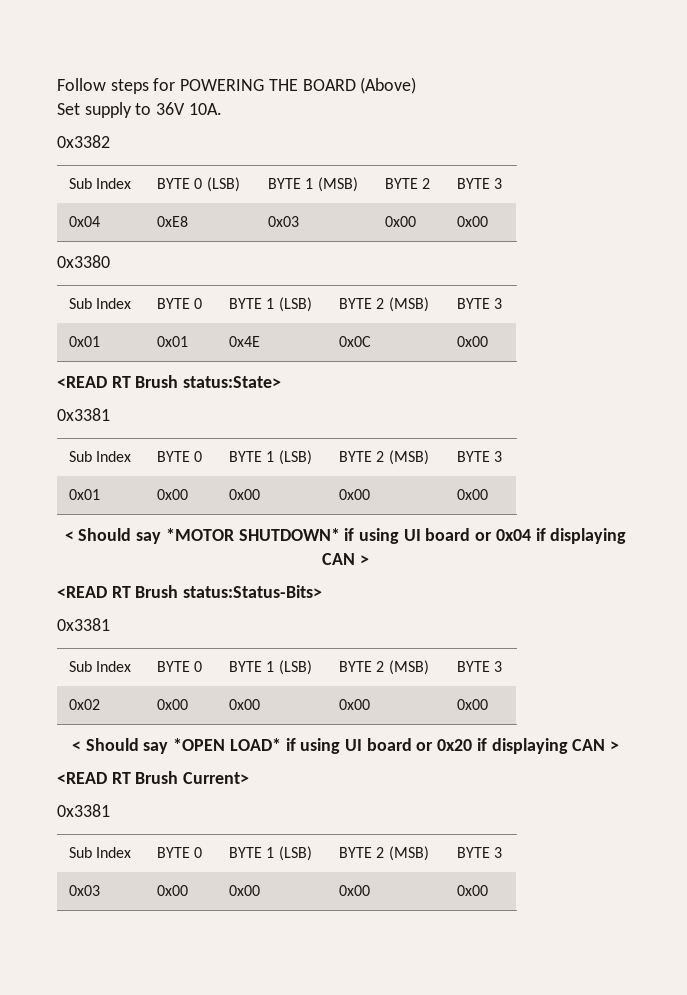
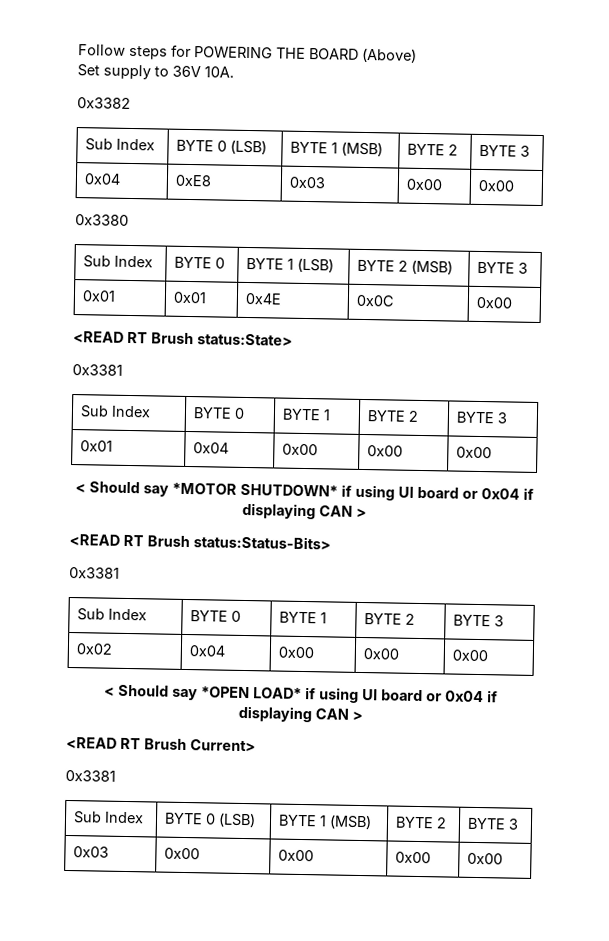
[278,450,312,465] [339,450,429,465] [457,451,503,462] [69,489,101,500] [157,489,189,500] (LSB) | BYTE 2 (MSB) | BYTE 3 // 0x01 | 0x00 -> [366,410,419,422] [455,411,508,424] [79,440,113,452] [192,442,229,454] | BYTE 2 | BYTE 3 // 0x01 | 0x04
[278,660,312,675] [339,660,429,675] (LSB) | BYTE 2 (MSB) -> [363,613,415,625] | BYTE 2
[157,699,189,710] 0x00 -> [188,645,225,657] 0x04
[437,739,473,751] 0x20 -> [445,690,484,703] 0x04
[229,846,312,861] [339,846,429,861] | BYTE 1 (LSB) | BYTE 2 (MSB) -> [217,812,256,828] [277,814,372,830] [394,816,447,829] (LSB) | BYTE 1 (MSB) | BYTE 2

